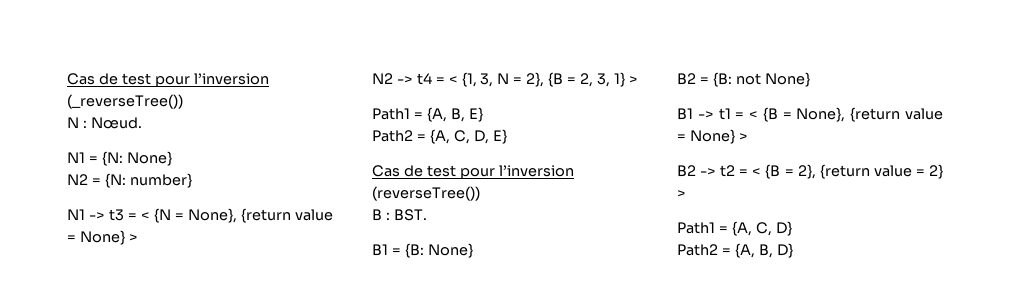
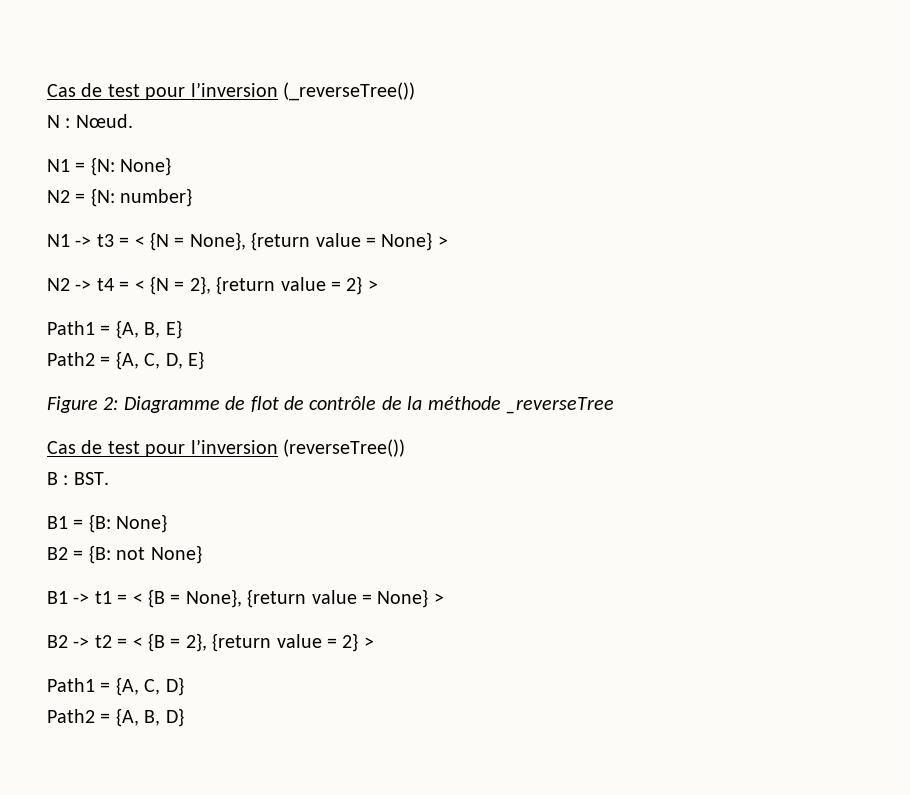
[461,72,625,87] {1, 3, N = 2}, {B = 2, 3, 1} -> [150,276,363,295] {N = 2}, {return value = 2}
(507, 136) none -> [47,396,614,414] // Figure 2: Diagramme de flot de contrôle de la méthode _reverseTree

